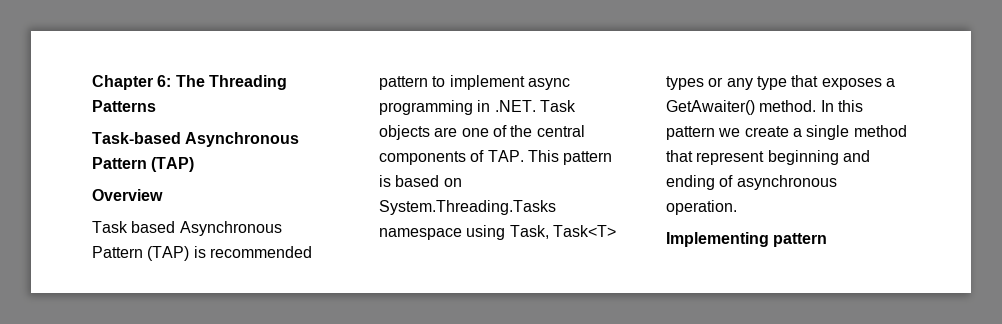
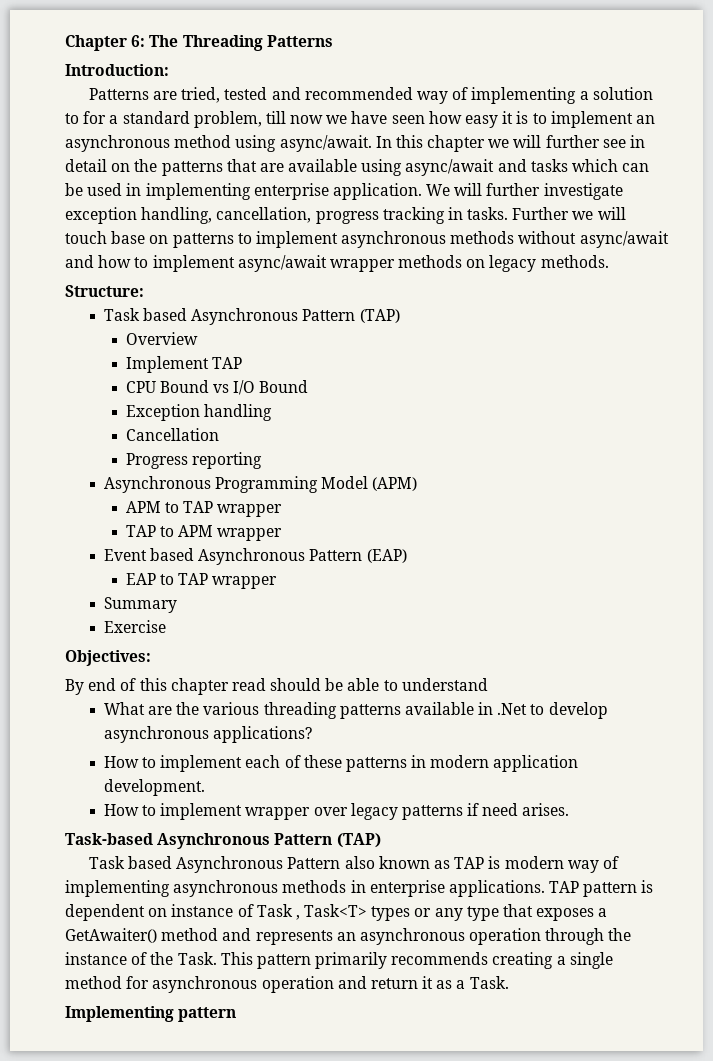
[92,132,300,147] [92,157,195,172] [92,189,163,201] [92,221,282,236] [92,246,312,261] [379,75,570,90] [379,100,576,115] [379,125,585,140] [379,150,613,165] [379,175,462,187] [379,200,556,215] [379,225,549,240] Task-based Asynchronous Pattern (TAP) // Overview // Task based Asynchronous Pattern (TAP) is recommended pattern to implement async programming in .NET. Task objects are one of the central components of TAP. This pattern is based on System.Threading.Tasks namespace using Task, -> [65,64,169,76] [88,87,653,104] [65,111,655,128] [65,135,646,152] [65,159,650,176] [65,183,623,200] [65,207,626,224] [65,231,669,248] [65,255,609,272] [65,285,144,297] [103,308,400,325] [125,332,198,345] [125,356,242,373] [125,380,309,395] [125,404,272,421] [125,428,219,441] [125,452,262,469] [103,476,418,493] [125,501,283,517] [125,525,283,541] [103,548,407,565] [125,573,278,589] [103,597,177,613] [103,620,166,633] [65,650,151,666] [65,678,488,695] [103,702,608,719] [103,726,312,743] [103,755,579,772] [103,779,205,796] [103,803,570,820] [65,833,381,849] [88,856,619,873] [65,880,654,897] [65,904,300,921] Introduction: // Patterns are tried, tested and recommended way of implementing a solution to for a standard problem, till now we have seen how easy it is to implement an asynchronous method using async/await. In this chapter we will further see in detail on the patterns that are available using async/await and tasks which can be used in implementing enterprise application. We will further investigate exception handling, cancellation, progress tracking in tasks. Further we will touch base on patterns to implement asynchronous methods without async/await and how to implement async/await wrapper methods on legacy methods. // Structure: // Task based Asynchronous Pattern (TAP) // Overview // Implement TAP // CPU Bound vs I/O Bound // Exception handling // Cancellation // Progress reporting // Asynchronous Programming Model (APM) // APM to TAP wrapper // TAP to APM wrapper // Event based Asynchronous Pattern (EAP) // EAP to TAP wrapper // Summary // Exercise // Objectives: // By end of this chapter read should be able to understand // What are the various threading patterns available in .Net to develop asynchronous applications? // How to implement each of these patterns in modern application development. // How to implement wrapper over legacy patterns if need arises. // Task-based Asynchronous Pattern (TAP) // Task based Asynchronous Pattern also known as TAP is modern way of implementing asynchronous methods in enterprise applications. TAP pattern is dependent on instance of Task ,
[759,100,863,112] [666,125,907,140] [666,150,870,165] [666,175,837,190] [666,200,737,215] method. In this pattern we create a single method that represent beginning and ending of asynchronous operation. -> [161,928,632,945] [65,952,613,969] [65,976,509,993] method and represents an asynchronous operation through the instance of the Task. This pattern primarily recommends creating a single method for asynchronous operation and return it as a Task.

